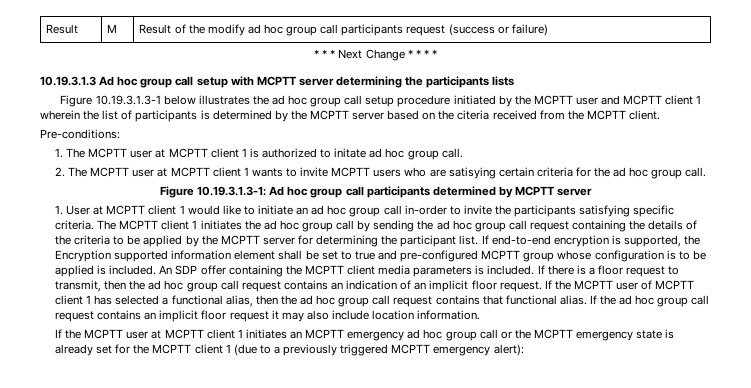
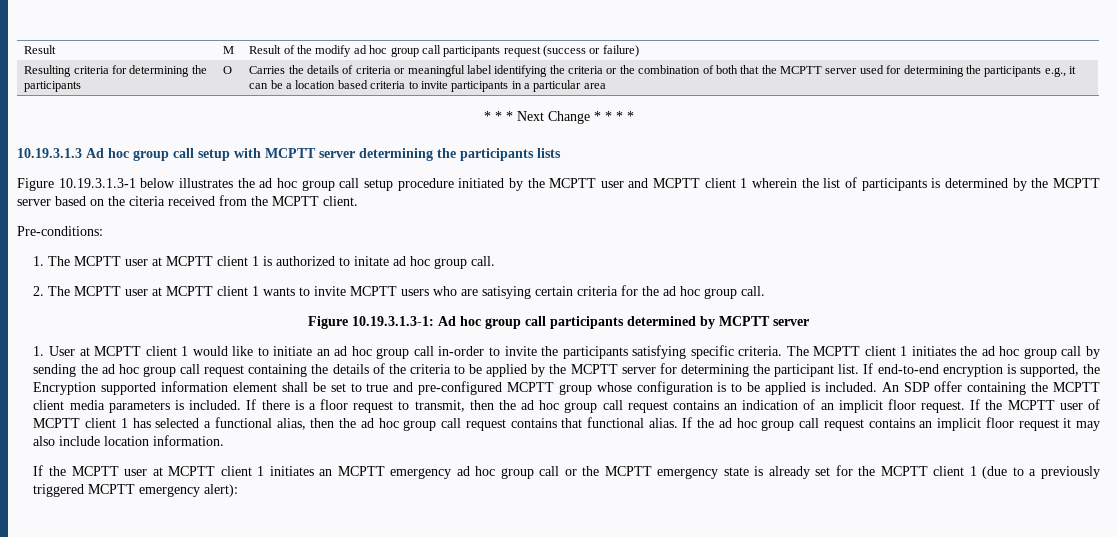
(548, 30) none -> [24,65,207,77] [24,81,82,92] [223,66,233,74] [249,65,1077,77] [249,80,606,92] // Resulting criteria for determining the participants | O | Carries the details of criteria or meaningful label identifying the criteria or the combination of both that the MCPTT server used for determining the participants e.g., it can be a location based criteria to invite participants in a particular area

